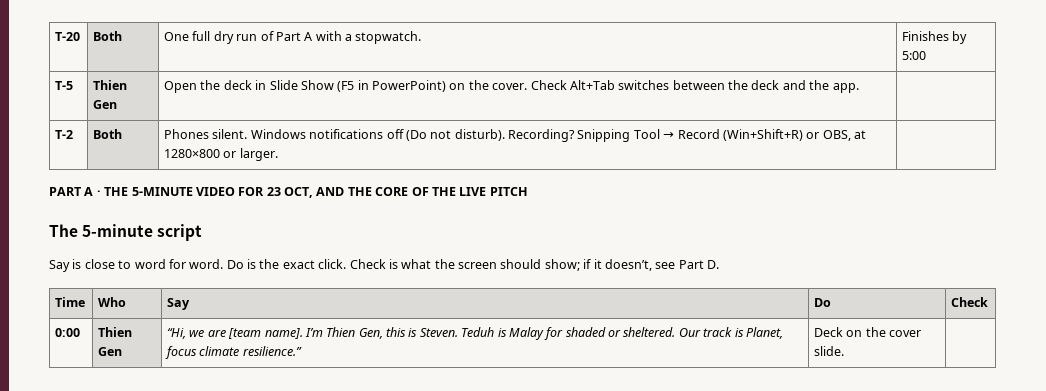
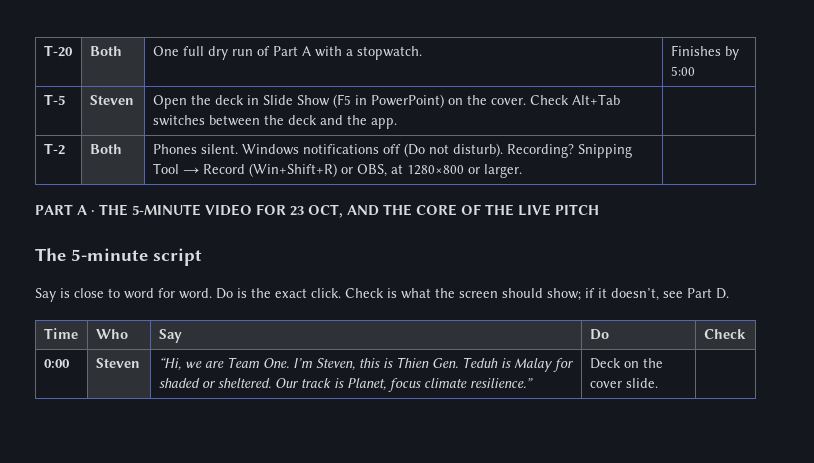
[93,80,128,90] [93,100,118,109] Thien Gen -> [89,95,134,105] Steven
[98,327,133,337] [98,347,123,356] Thien Gen -> [95,358,140,368] Steven
[228,327,458,339] [team name]. I’m Thien Gen, this is Steven. -> [226,357,458,370] Team One. I’m Steven, this is Thien Gen.

